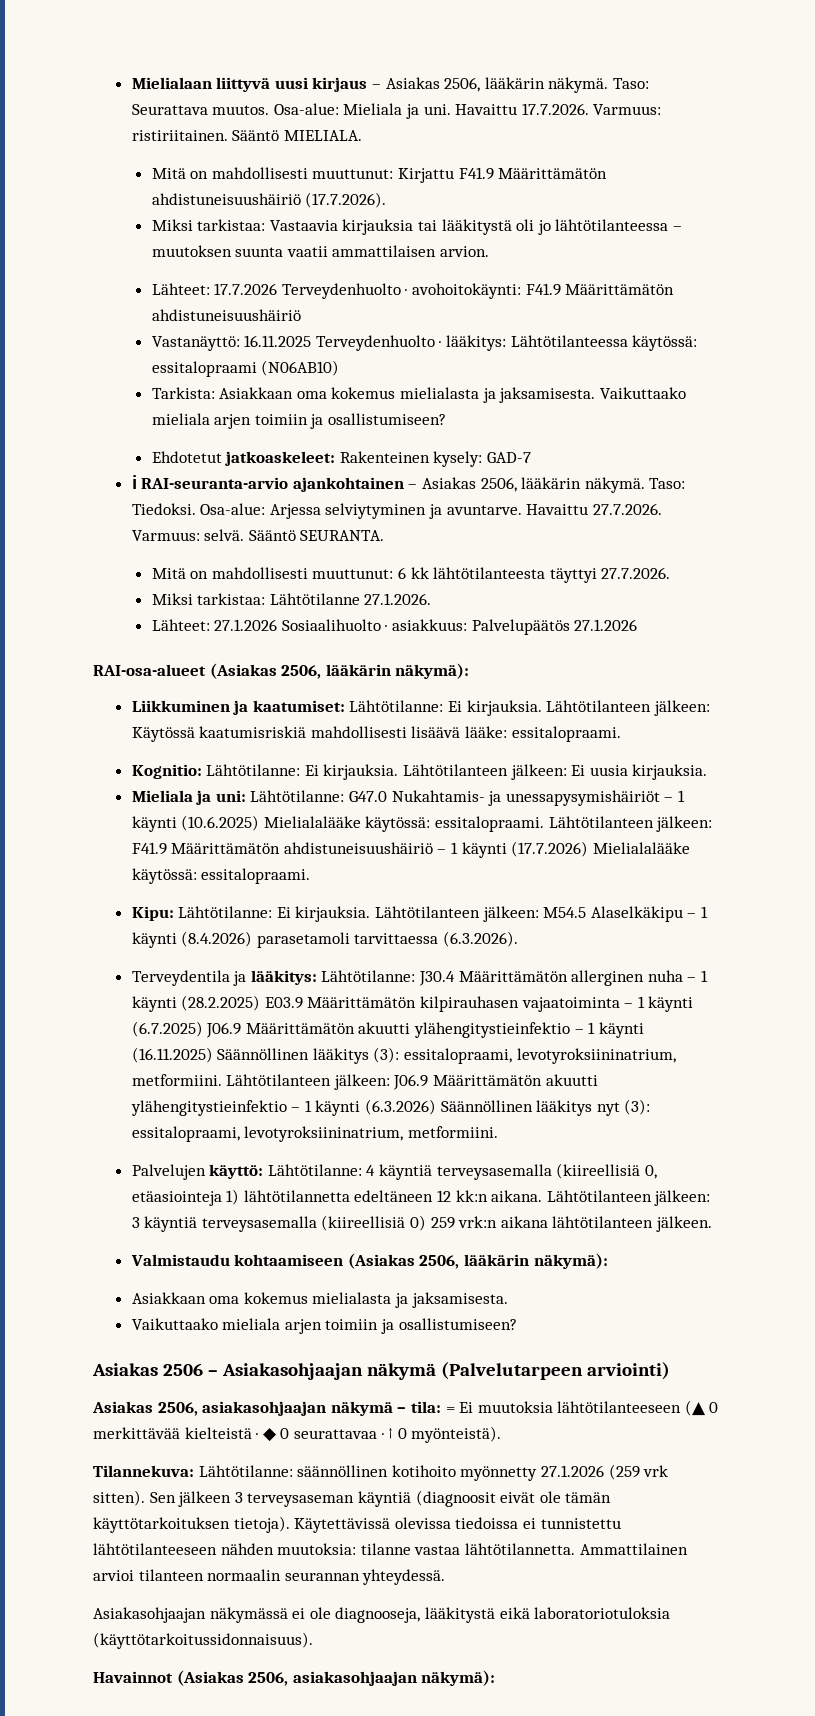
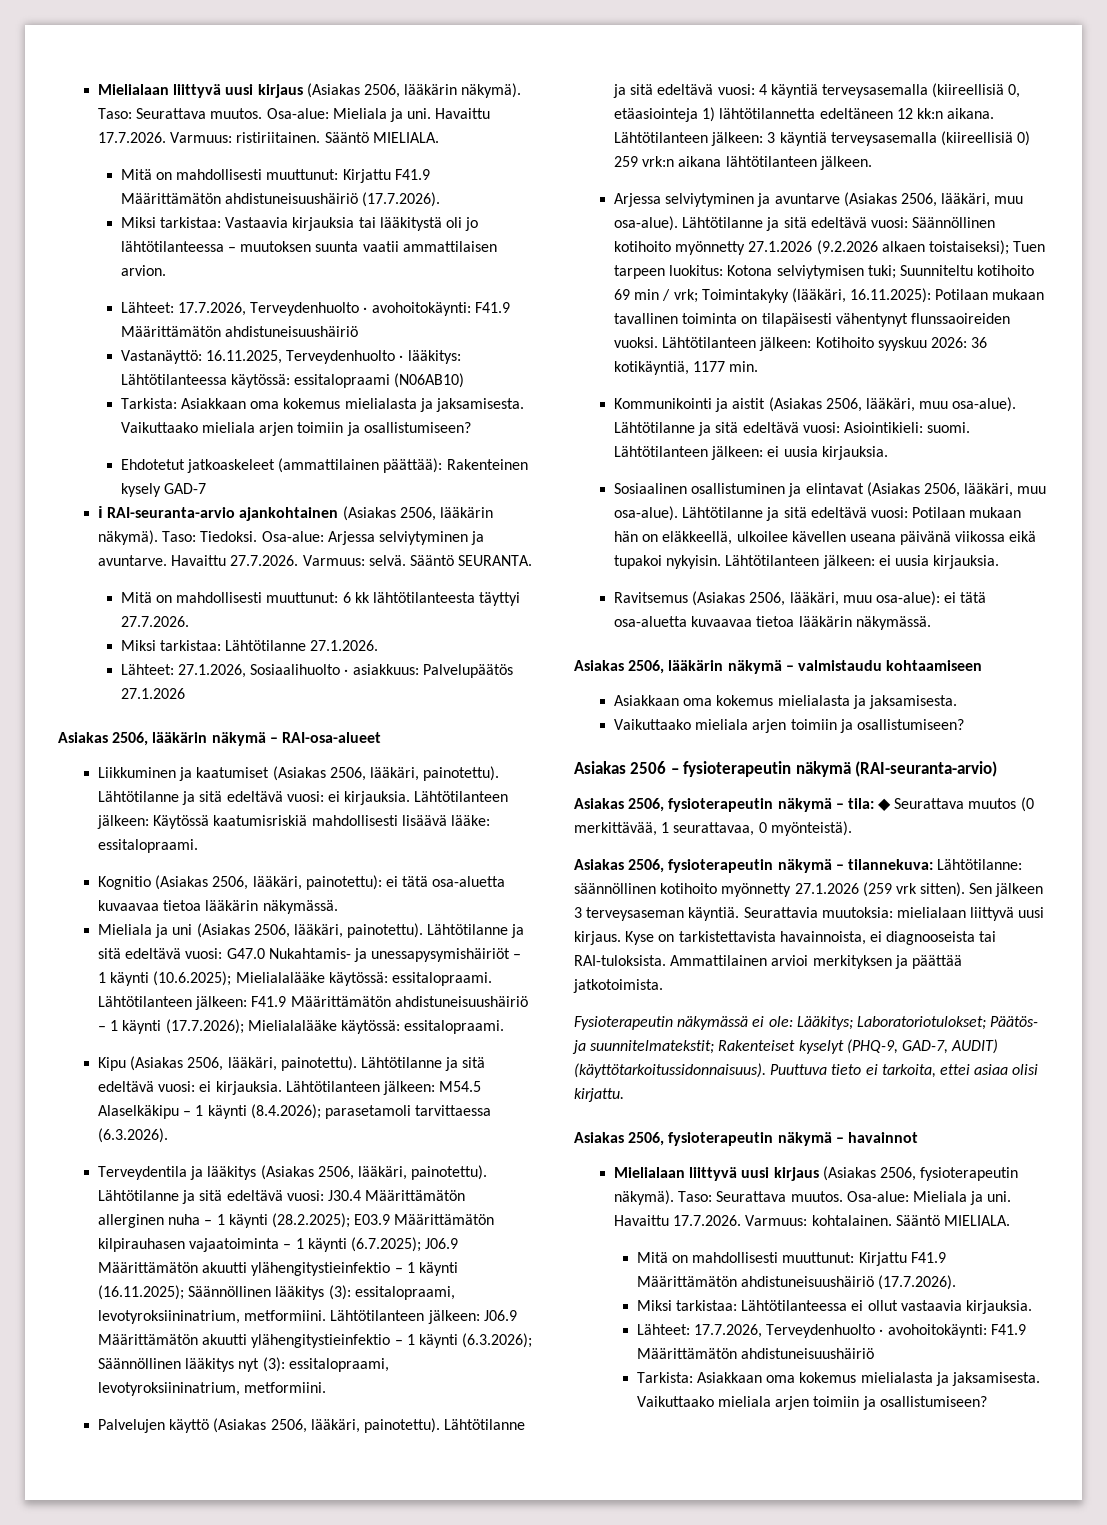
[131,77,609,93] Mielialaan liittyvä uusi kirjaus – Asiakas 2506, lääkärin näkymä. -> [97,83,522,98] Mielialaan liittyvä uusi kirjaus (Asiakas 2506, lääkärin näkymä).
[214,283,278,295] 17.7.2026 -> [178,302,247,316] 17.7.2026,
[244,335,312,347] 16.11.2025 -> [206,350,283,364] 16.11.2025,
[225,451,483,467] jatkoaskeleet: Rakenteinen kysely: -> [187,458,528,473] [120,483,161,497] jatkoaskeleet (ammattilainen päättää): Rakenteinen kysely
[408,477,645,493] – Asiakas 2506, lääkärin näkymä. -> [342,506,493,521] [97,530,158,545] (Asiakas 2506, lääkärin näkymä).
[214,619,278,631] 27.1.2026 -> [178,664,247,678] 27.1.2026,
[93,663,470,679] [131,700,462,715] RAI-osa-alueet (Asiakas 2506, lääkärin näkymä): // Liikkuminen ja kaatumiset: Lähtötilanne: Ei -> [58,732,381,746] [97,766,500,781] [97,791,340,805] Asiakas 2506, lääkärin näkymä – RAI-osa-alueet // Liikkuminen ja kaatumiset (Asiakas 2506, lääkäri, painotettu). Lähtötilanne ja sitä edeltävä vuosi: ei
[131,764,708,780] [131,790,345,805] Kognitio: Lähtötilanne: Ei kirjauksia. Lähtötilanteen jälkeen: Ei uusia kirjauksia. // Mieliala ja uni: Lähtötilanne: -> [97,875,506,890] [97,900,338,914] [97,923,525,938] [97,948,223,959] Kognitio (Asiakas 2506, lääkäri, painotettu): ei tätä osa-aluetta kuvaavaa tietoa lääkärin näkymässä. // Mieliala ja uni (Asiakas 2506, lääkäri, painotettu). Lähtötilanne ja sitä edeltävä vuosi:
[181,815,260,831] (10.6.2025) -> [153,971,232,986] (10.6.2025);
[511,841,589,857] (17.7.2026) -> [165,1019,244,1034] (17.7.2026);
[131,906,291,921] Kipu: Lähtötilanne: Ei -> [97,1056,486,1071] [97,1081,212,1092] Kipu (Asiakas 2506, lääkäri, painotettu). Lähtötilanne ja sitä edeltävä vuosi: ei
[181,931,253,947] (8.4.2026) -> [250,1104,321,1119] (8.4.2026);
[250,970,416,985] lääkitys: Lähtötilanne: -> [207,1165,488,1180] [97,1190,324,1204] lääkitys (Asiakas 2506, lääkäri, painotettu). Lähtötilanne ja sitä edeltävä vuosi:
[181,995,261,1011] (28.2.2025) -> [271,1213,350,1228] (28.2.2025);
[131,1021,644,1038] [131,1047,213,1063] (6.7.2025) J06.9 Määrittämätön akuutti ylähengitystieinfektio – 1 käynti (16.11.2025) -> [350,1237,459,1252] [97,1262,458,1276] [97,1285,184,1300] (6.7.2025); J06.9 Määrittämätön akuutti ylähengitystieinfektio – 1 käynti (16.11.2025);
[364,1099,436,1115] (6.3.2026) -> [462,1333,533,1348] (6.3.2026);
[209,1164,362,1179] käyttö: Lähtötilanne: -> [169,1418,526,1433] [612,84,755,98] käyttö (Asiakas 2506, lääkäri, painotettu). Lähtötilanne ja sitä edeltävä vuosi:
[130,1253,608,1269] Valmistaudu kohtaamiseen (Asiakas 2506, lääkärin näkymä): -> [613,192,1024,207] [613,216,996,231] [613,240,1046,255] [613,265,1035,279] [613,288,1045,303] [613,313,1010,327] [613,337,988,351] [613,361,759,375] [613,397,1017,412] [613,422,971,436] [613,446,888,460] [613,482,1047,497] [613,506,1022,521] [613,531,1037,545] [613,555,1000,569] [613,591,987,606] [613,616,931,630] [574,660,983,674] Arjessa selviytyminen ja avuntarve (Asiakas 2506, lääkäri, muu osa-alue). Lähtötilanne ja sitä edeltävä vuosi: Säännöllinen kotihoito myönnetty 27.1.2026 (9.2.2026 alkaen toistaiseksi); Tuen tarpeen luokitus: Kotona selviytymisen tuki; Suunniteltu kotihoito 69 min / vrk; Toimintakyky (lääkäri, 16.11.2025): Potilaan mukaan tavallinen toiminta on tilapäisesti vähentynyt flunssaoireiden vuoksi. Lähtötilanteen jälkeen: Kotihoito syyskuu 2026: 36 kotikäyntiä, 1177 min. // Kommunikointi ja aistit (Asiakas 2506, lääkäri, muu osa-alue). Lähtötilanne ja sitä edeltävä vuosi: Asiointikieli: suomi. Lähtötilanteen jälkeen: ei uusia kirjauksia. // Sosiaalinen osallistuminen ja elintavat (Asiakas 2506, lääkäri, muu osa-alue). Lähtötilanne ja sitä edeltävä vuosi: Potilaan mukaan hän on eläkkeellä, ulkoilee kävellen useana päivänä viikossa eikä tupakoi nykyisin. Lähtötilanteen jälkeen: ei uusia kirjauksia. // Ravitsemus (Asiakas 2506, lääkäri, muu osa-alue): ei tätä osa-aluetta kuvaavaa tietoa lääkärin näkymässä. // Asiakas 2506, lääkärin näkymä – valmistaudu kohtaamiseen
[221,1362,670,1380] [92,1401,327,1416] Asiakasohjaajan näkymä (Palvelutarpeen arviointi) // Asiakas 2506, asiakasohjaajan -> [683,761,998,777] [574,798,774,812] fysioterapeutin näkymä (RAI-seuranta-arvio) // Asiakas 2506, fysioterapeutin
[445,1400,719,1416] [93,1426,502,1443] [93,1465,194,1477] = Ei muutoksia lähtötilanteeseen (▲ 0 merkittävää kielteistä · ◆ 0 seurattavaa · ↑ 0 myönteistä). // Tilannekuva: -> [878,797,1034,812] [574,821,852,836] [574,859,933,873] ◆ Seurattava muutos (0 merkittävää, 1 seurattavaa, 0 myönteistä). // Asiakas 2506, fysioterapeutin näkymä – tilannekuva:
[357,1490,612,1507] [93,1516,621,1533] [93,1543,688,1555] [93,1569,446,1585] [93,1607,671,1623] [93,1632,313,1649] [93,1670,496,1686] käyntiä (diagnoosit eivät ole tämän käyttötarkoituksen tietoja). Käytettävissä olevissa tiedoissa ei tunnistettu lähtötilanteeseen nähden muutoksia: tilanne vastaa lähtötilannetta. Ammattilainen arvioi tilanteen normaalin seurannan yhteydessä. // Asiakasohjaajan näkymässä ei ole diagnooseja, lääkitystä eikä laboratoriotuloksia (käyttötarkoitussidonnaisuus). // Havainnot (Asiakas 2506, asiakasohjaajan näkymä): -> [688,907,1045,921] [574,931,997,945] [574,955,962,969] [573,979,663,993] [574,1016,1039,1030] [572,1039,999,1054] [574,1063,1039,1078] [574,1088,624,1102] [574,1132,918,1146] [613,1166,1019,1181] [613,1190,1012,1205] [613,1215,1010,1226] [636,1252,946,1266] [636,1275,957,1290] [636,1300,1033,1314] [636,1324,1026,1338] [636,1348,875,1359] [636,1372,1041,1386] [636,1396,987,1410] käyntiä. Seurattavia muutoksia: mielialaan liittyvä uusi kirjaus. Kyse on tarkistettavista havainnoista, ei diagnooseista tai RAI-tuloksista. Ammattilainen arvioi merkityksen ja päättää jatkotoimista. // Fysioterapeutin näkymässä ei ole: Lääkitys; Laboratoriotulokset; Päätös- ja suunnitelmatekstit; Rakenteiset kyselyt (PHQ-9, GAD-7, AUDIT) (käyttötarkoitussidonnaisuus). Puuttuva tieto ei tarkoita, ettei asiaa olisi kirjattu. // Asiakas 2506, fysioterapeutin näkymä – havainnot // Mielialaan liittyvä uusi kirjaus (Asiakas 2506, fysioterapeutin näkymä). Taso: Seurattava muutos. Osa-alue: Mieliala ja uni. Havaittu 17.7.2026. Varmuus: kohtalainen. Sääntö MIELIALA. // Mitä on mahdollisesti muuttunut: Kirjattu F41.9 Määrittämätön ahdistuneisuushäiriö (17.7.2026). // Miksi tarkistaa: Lähtötilanteessa ei ollut vastaavia kirjauksia. // Lähteet: 17.7.2026, Terveydenhuolto · avohoitokäynti: F41.9 Määrittämätön ahdistuneisuushäiriö // Tarkista: Asiakkaan oma kokemus mielialasta ja jaksamisesta. Vaikuttaako mieliala arjen toimiin ja osallistumiseen?

